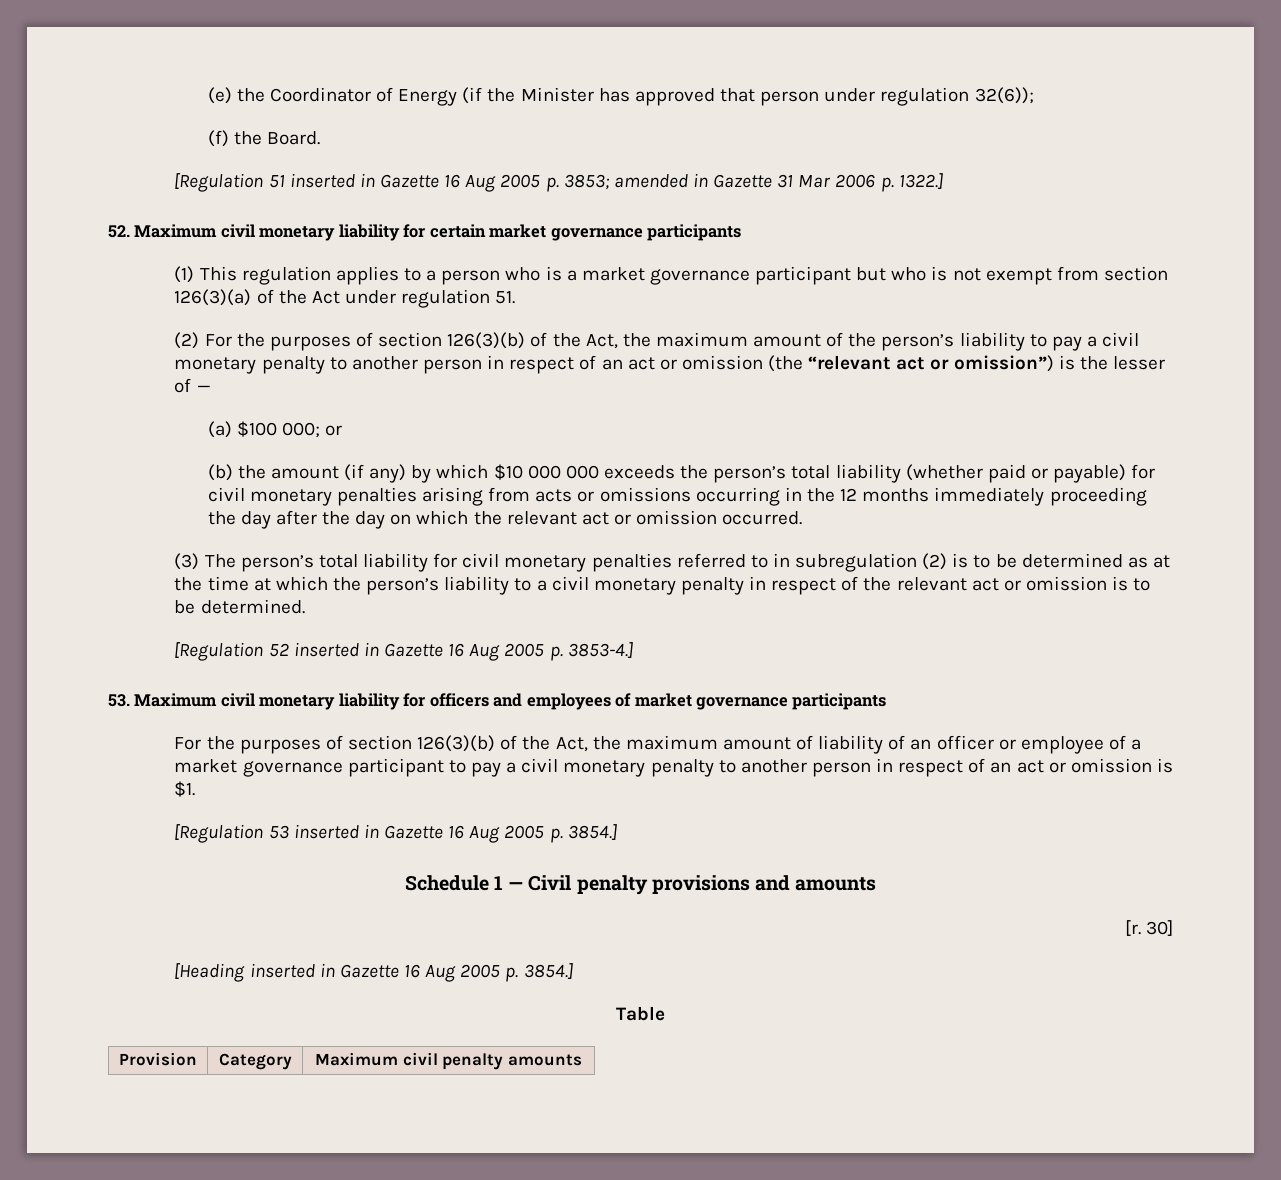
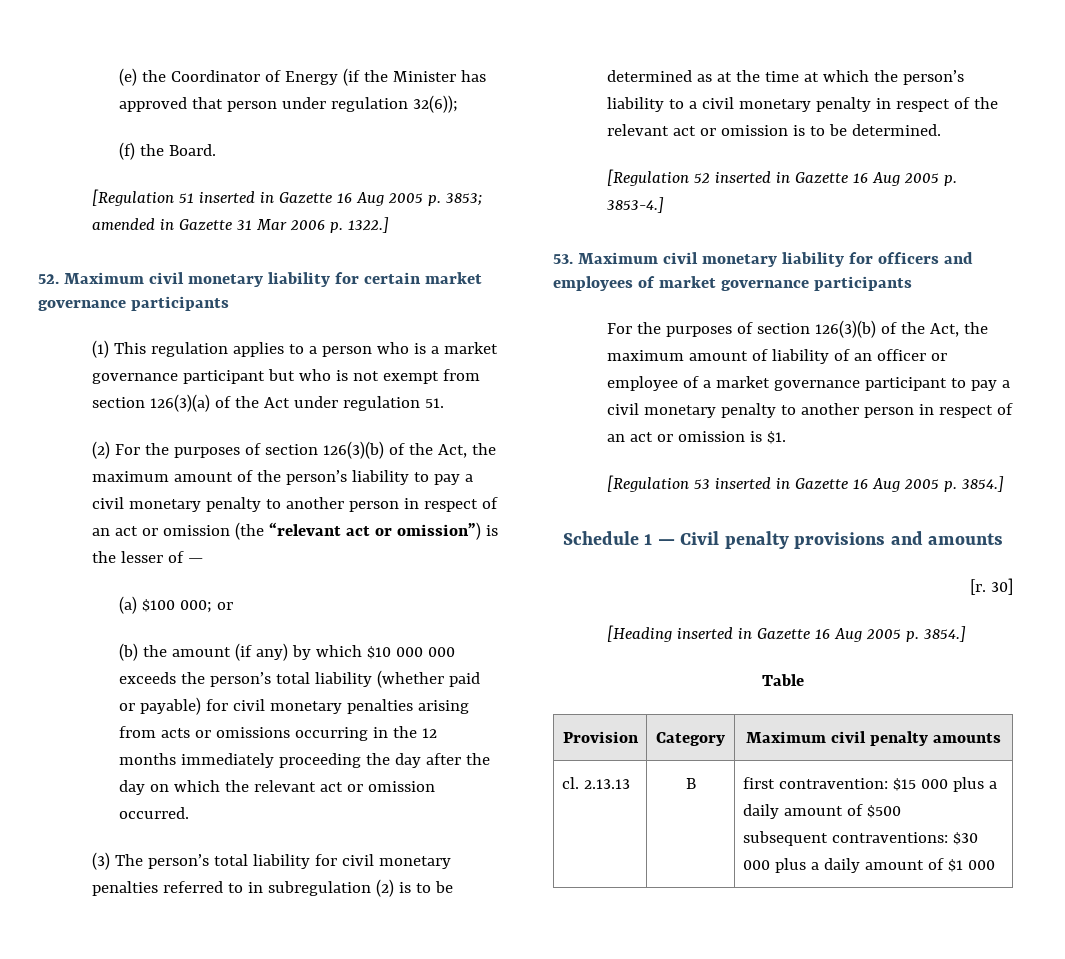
(582, 1060) none -> [561,777,630,789] [685,778,696,789] [742,777,997,792] [742,804,901,819] [742,831,978,846] [742,858,995,873] // cl. 2.13.13 | B | first contravention: $15 000 plus a daily amount of $500 // subsequent contraventions: $30 000 plus a daily amount of $1 000

